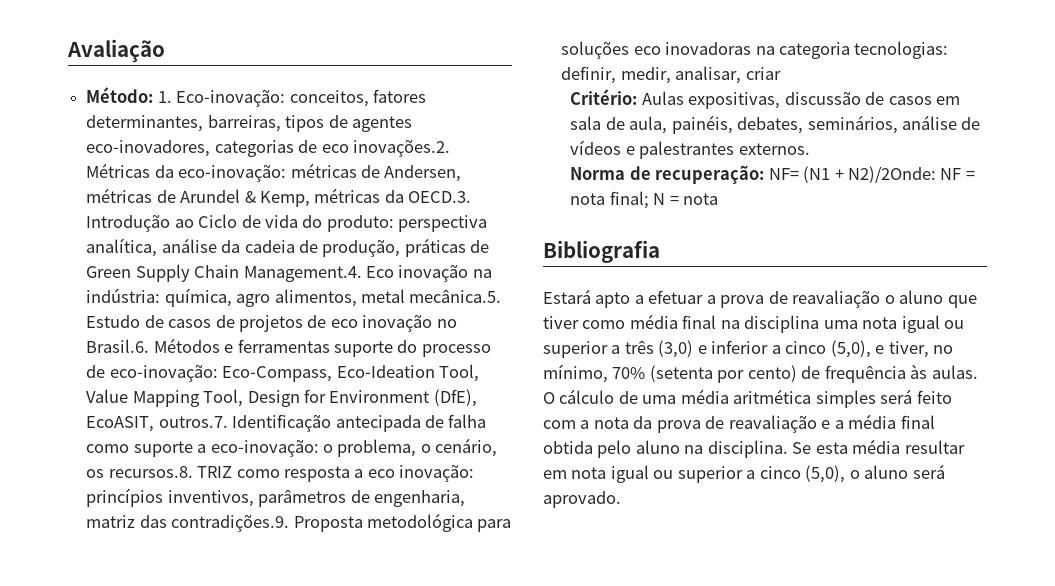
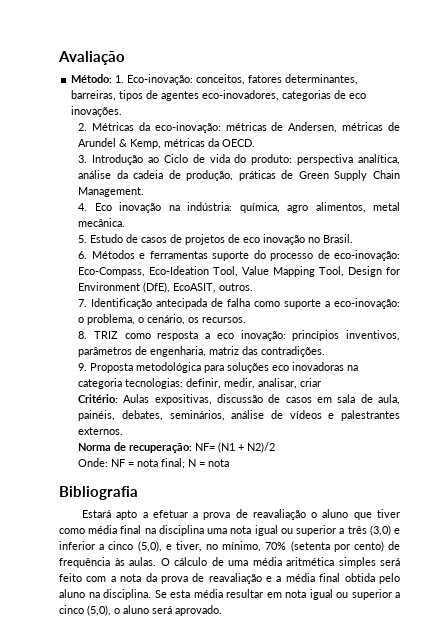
[352,139,450,157] inovações.2. -> [71,106,123,117] [78,123,88,131] inovações. // 2.
[408,191,472,203] OECD.3. -> [222,139,256,147] [78,155,88,163] OECD. // 3.
[243,266,362,282] Management.4. -> [78,187,145,197] [78,203,88,211] Management. // 4.
[409,289,502,303] mecânica.5. -> [78,218,126,227] [78,235,88,243] mecânica. // 5.
[86,339,150,353] Brasil.6. -> [323,234,354,243] [78,251,88,259] Brasil. // 6.
[158,416,228,428] outros.7. -> [219,283,254,291] [78,299,88,307] outros. // 7.
[108,466,193,478] recursos.8. -> [202,317,247,323] [78,331,88,339] recursos. // 8.
[171,514,290,532] contradições.9. -> [261,346,326,357] [78,363,88,371] contradições. // 9.
[847,166,936,183] N2)/2Onde: -> [247,442,276,453] [78,458,109,467] N2)/2 // Onde:

